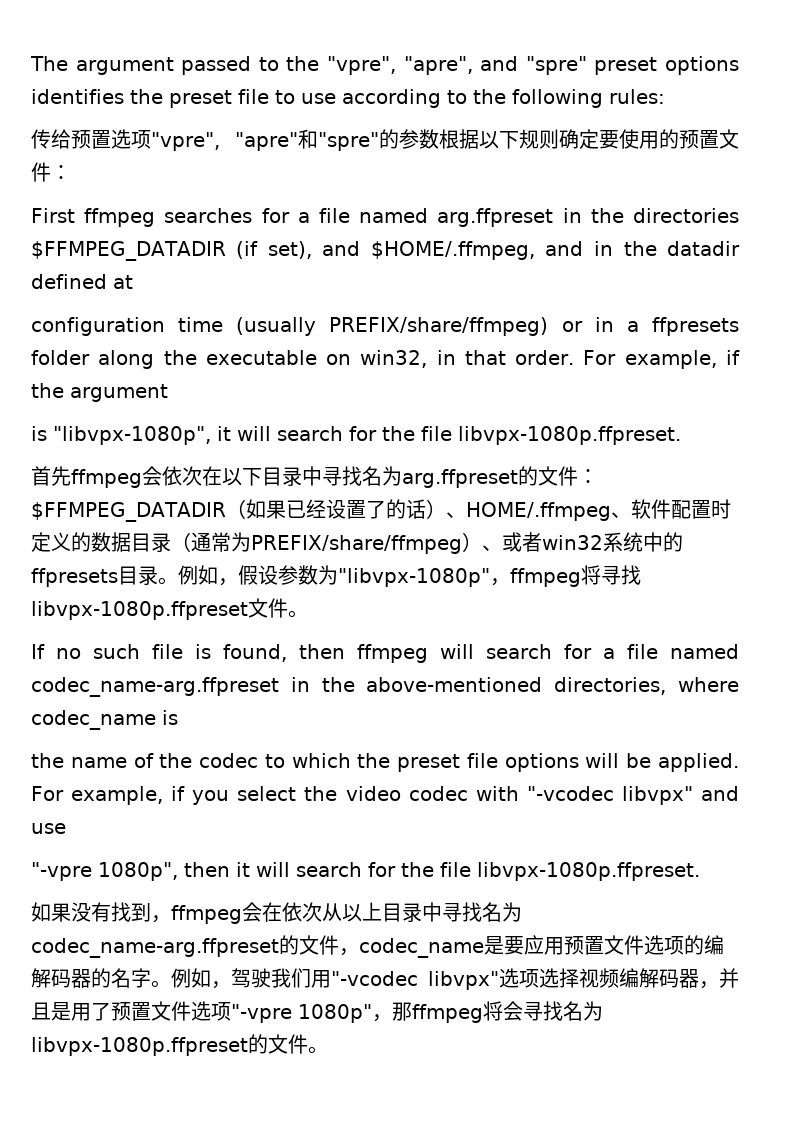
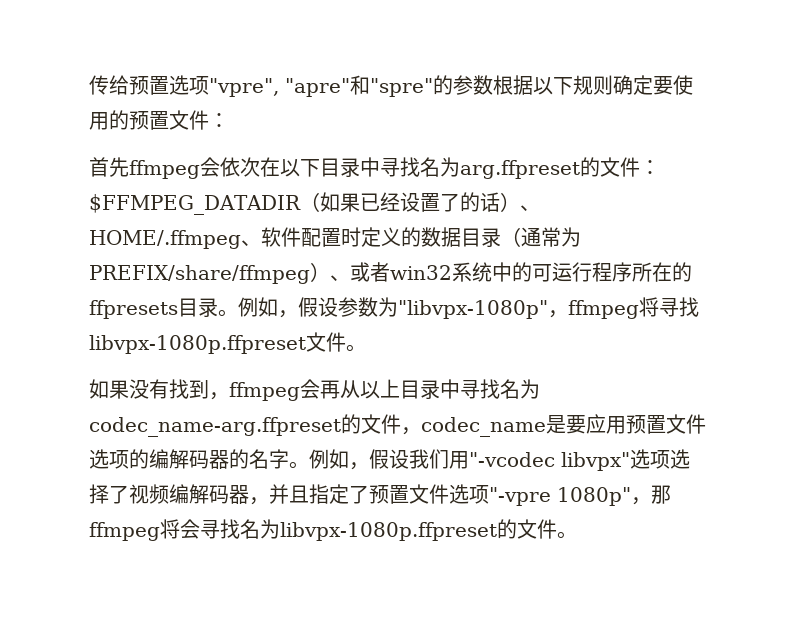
[30,56,740,75] [31,89,665,108] The argument passed to the "vpre", "apre", and "spre" preset options identifies the preset file to use according to the following rules: // -> (89, 85) none
[31,208,740,227] [31,241,740,261] [31,274,133,289] [31,317,739,336] [31,350,740,369] [31,383,168,402] [31,426,681,445] // First ffmpeg searches for a file named arg.ffpreset in the directories $FFMPEG_DATADIR (if set), and $HOME/.ffmpeg, and in the datadir defined at // configuration time (usually PREFIX/share/ffmpeg) or in a ffpresets folder along the executable on win32, in that order. For example, if the argument // is "libvpx-1080p", it will search for the file libvpx-1080p.ffpreset. -> (229, 120) none
(683, 542) none -> [532,262,692,282] 可运行程序所在的
[31,644,739,663] [31,677,739,697] [31,710,178,730] [31,753,739,772] [31,786,739,805] [31,823,66,834] [31,862,700,881] // If no such file is found, then ffmpeg will search for a file named codec_name-arg.ffpreset in the above-mentioned directories, where codec_name is // the name of the codec to which the preset file options will be applied. For example, if you select the video codec with "-vcodec libvpx" and use // "-vpre 1080p", then it will search for the file libvpx-1080p.ffpreset. -> (366, 348) none
[262,902,322,922] 在依次 -> [320,380,340,399] 再
[231,968,271,988] 驾驶 -> [369,449,409,469] 假设
(579, 978) none -> [109,485,129,504] 了
[51,1002,91,1021] 是用 -> [309,484,349,504] 指定

